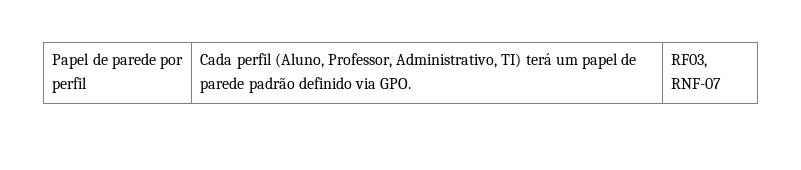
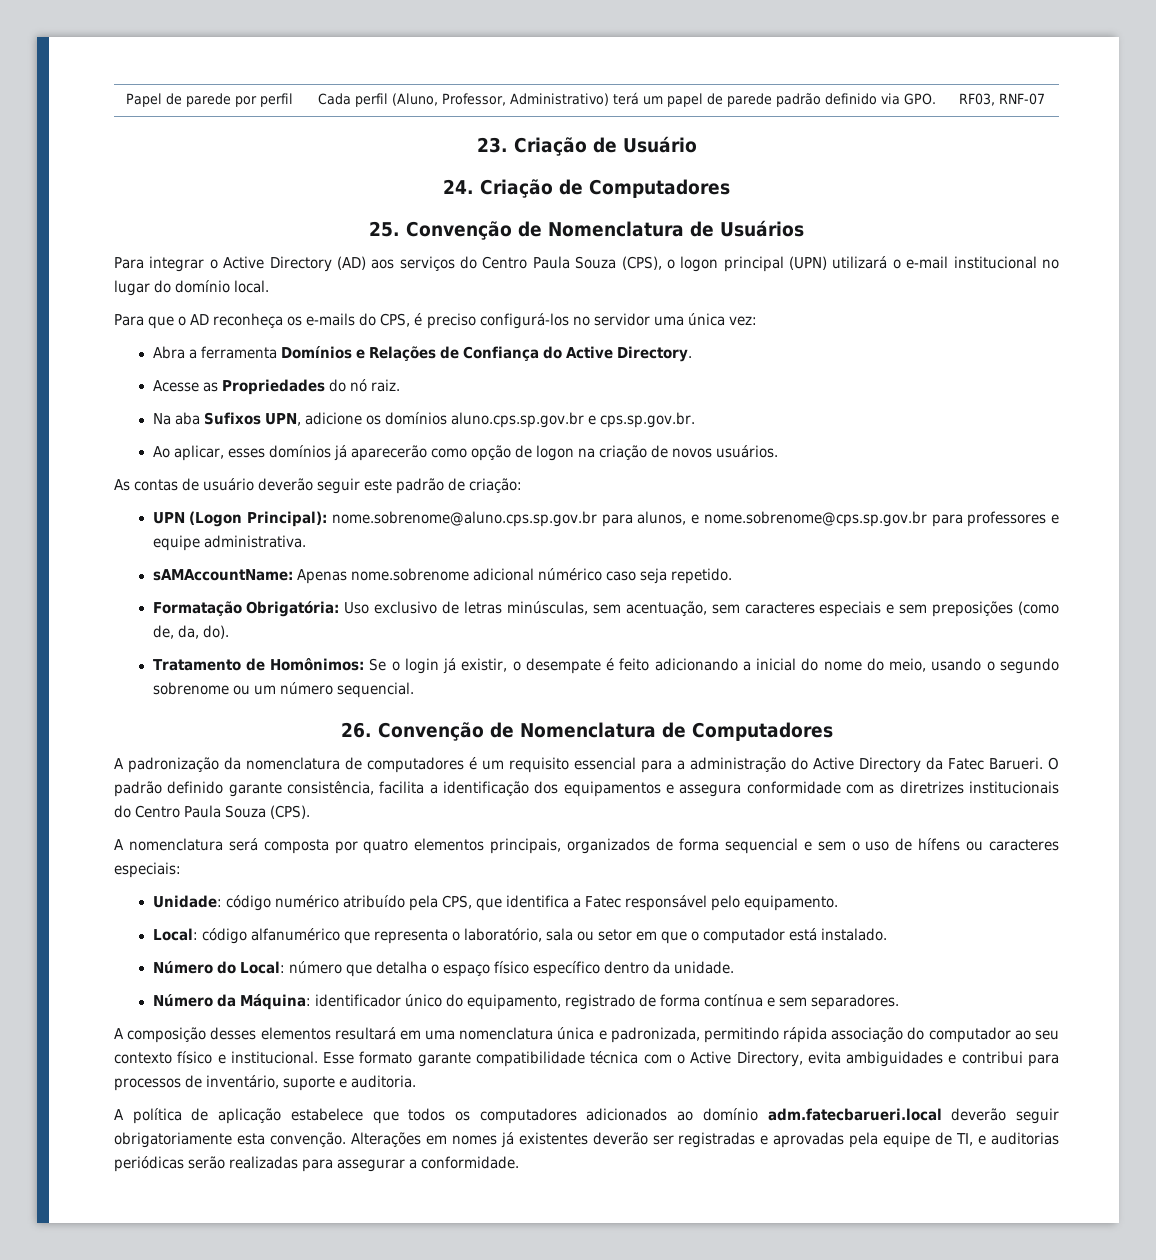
[396,53,522,68] Administrativo, TI) -> [509,93,609,106] Administrativo)
(722, 83) none -> [476,136,697,156] [443,179,730,198] [369,220,804,240] [114,256,1060,272] [114,280,270,296] [114,313,757,329] [152,346,693,362] [152,379,400,395] [152,412,695,428] [152,445,779,461] [114,478,523,494] [152,511,1060,527] [152,535,306,551] [152,568,732,584] [152,601,1059,617] [152,625,229,639] [152,658,1060,674] [152,682,414,698] [340,722,833,741] [114,757,1059,773] [114,781,1059,797] [114,805,311,819] [114,838,1060,854] [114,862,181,878] [152,895,839,911] [152,928,888,944] [152,961,735,977] [152,994,900,1010] [114,1027,1059,1043] [114,1051,1059,1067] [114,1075,417,1091] [114,1108,1059,1124] [114,1132,1060,1148] [114,1156,520,1172] // 23. Criação de Usuário // 24. Criação de Computadores // 25. Convenção de Nomenclatura de Usuários // Para integrar o Active Directory (AD) aos serviços do Centro Paula Souza (CPS), o logon principal (UPN) utilizará o e-mail institucional no lugar do domínio local. // Para que o AD reconheça os e-mails do CPS, é preciso configurá-los no servidor uma única vez: // Abra a ferramenta Domínios e Relações de Confiança do Active Directory. // Acesse as Propriedades do nó raiz. // Na aba Sufixos UPN, adicione os domínios aluno.cps.sp.gov.br e cps.sp.gov.br. // Ao aplicar, esses domínios já aparecerão como opção de logon na criação de novos usuários. // As contas de usuário deverão seguir este padrão de criação: // UPN (Logon Principal): nome.sobrenome@aluno.cps.sp.gov.br para alunos, e nome.sobrenome@cps.sp.gov.br para professores e equipe administrativa. // sAMAccountName: Apenas nome.sobrenome adicional númérico caso seja repetido. // Formatação Obrigatória: Uso exclusivo de letras minúsculas, sem acentuação, sem caracteres especiais e sem preposições (como de, da, do). // Tratamento de Homônimos: Se o login já existir, o desempate é feito adicionando a inicial do nome do meio, usando o segundo sobrenome ou um número sequencial. // 26. Convenção de Nomenclatura de Computadores // A padronização da nomenclatura de computadores é um requisito essencial para a administração do Active Directory da Fatec Barueri. O padrão definido garante consistência, facilita a identificação dos equipamentos e assegura conformidade com as diretrizes institucionais do Centro Paula Souza (CPS). // A nomenclatura será composta por quatro elementos principais, organizados de forma sequencial e sem o uso de hífens ou caracteres especiais: // Unidade: código numérico atribuído pela CPS, que identifica a Fatec responsável pelo equipamento. // Local: código alfanumérico que representa o laboratório, sala ou setor em que o computador está instalado. // Número do Local: número que detalha o espaço físico específico dentro da unidade. // Número da Máquina: identificador único do equipamento, registrado de forma contínua e sem separadores. // A composição desses elementos resultará em uma nomenclatura única e padronizada, permitindo rápida associação do computador ao seu contexto físico e institucional. Esse formato garante compatibilidade técnica com o Active Directory, evita ambiguidades e contribui para processos de inventário, suporte e auditoria. // A política de aplicação estabelece que todos os computadores adicionados ao domínio adm.fatecbarueri.local deverão seguir obrigatoriamente esta convenção. Alterações em nomes já existentes deverão ser registradas e aprovadas pela equipe de TI, e auditorias periódicas serão realizadas para assegurar a conformidade.

